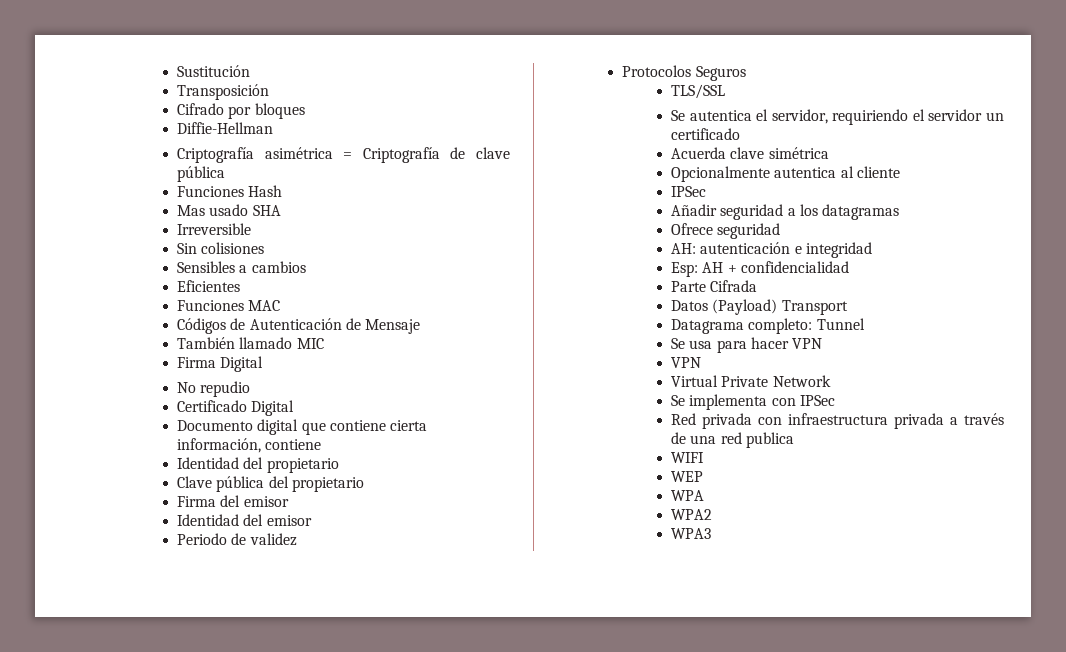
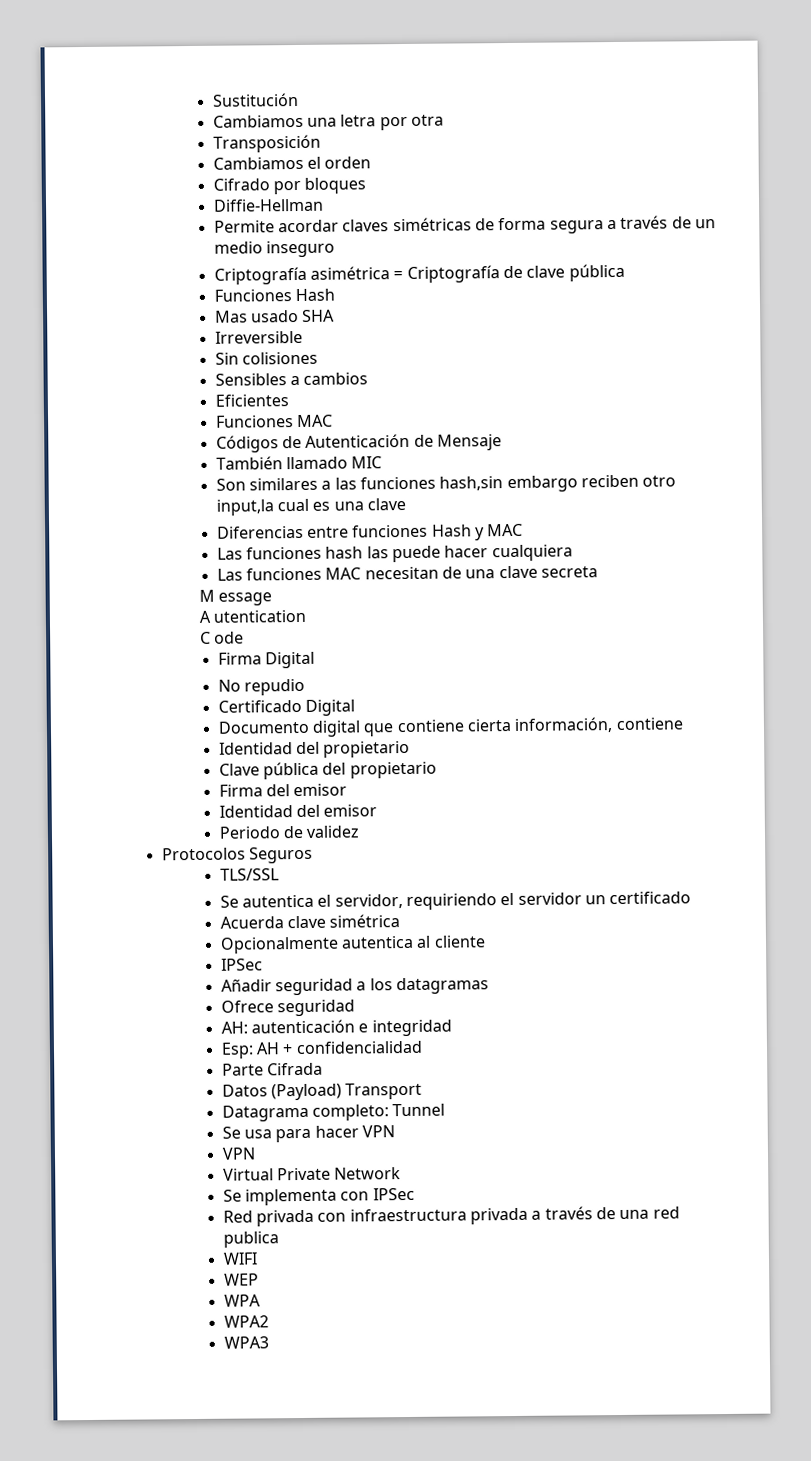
[176,84,269,100] [176,103,305,119] [176,122,273,134] Transposición // Cifrado por bloques // Diffie-Hellman -> [212,114,444,131] [212,134,321,153] [212,156,372,170] [212,177,367,195] [212,198,324,212] [213,215,716,234] [213,240,335,258] Cambiamos una letra por otra // Transposición // Cambiamos el orden // Cifrado por bloques // Diffie-Hellman // Permite acordar claves simétricas de forma segura a través de un medio inseguro
(324, 343) none -> [215,474,677,493] [215,497,406,516] [216,523,524,541] [216,544,573,563] [216,565,598,581] [199,589,273,606] [199,609,307,623] [200,631,245,644] // Son similares a las funciones hash,sin embargo reciben otro input,la cual es una clave // Diferencias entre funciones Hash y MAC // Las funciones hash las puede hacer cualquiera // Las funciones MAC necesitan de una clave secreta // M essage // A utentication // C ode

